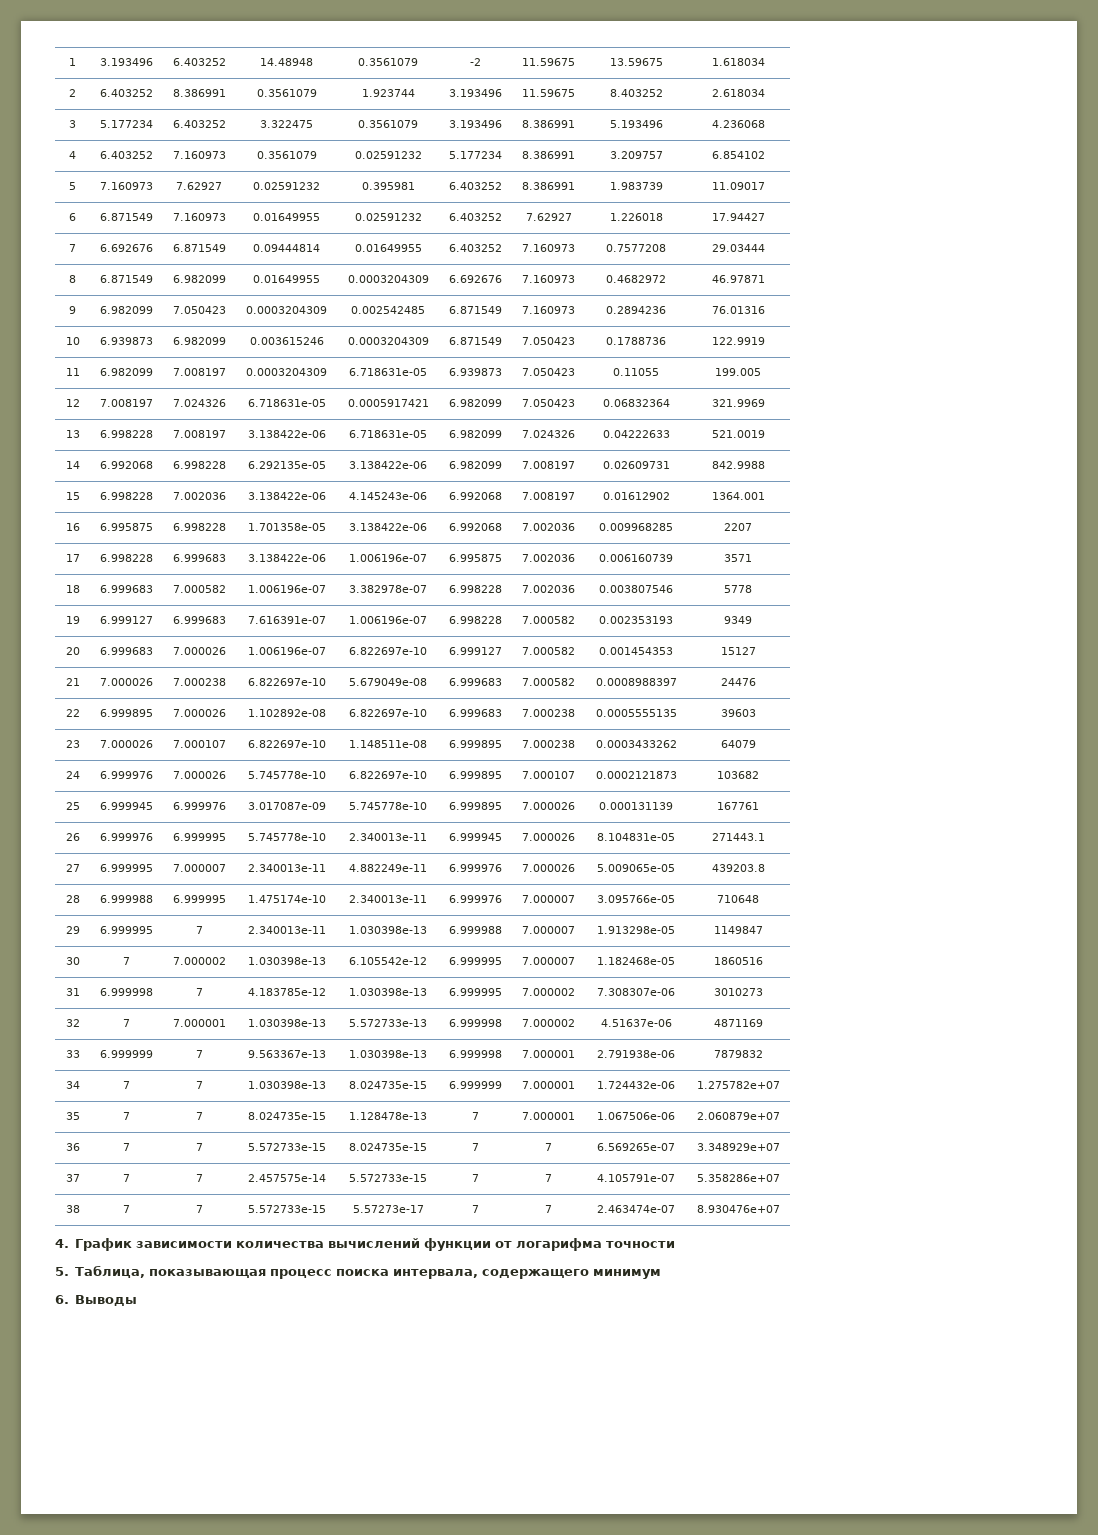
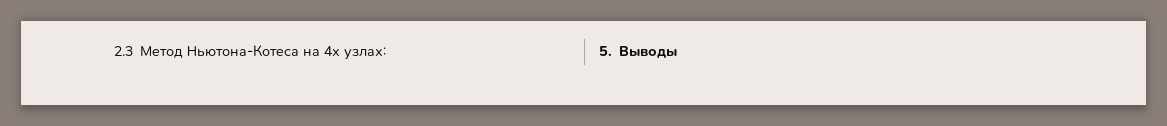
[69,58,76,66] [99,58,153,66] [172,58,226,66] [260,58,313,66] [358,58,418,66] [469,58,481,66] [522,58,575,66] [609,58,663,66] [711,58,765,66] [69,89,76,97] [99,89,153,97] [172,89,226,97] [256,89,317,97] [361,89,415,97] [448,89,502,97] [522,89,575,97] [609,89,663,97] [711,89,765,97] [69,120,76,128] [99,120,153,128] [172,120,226,128] [260,120,313,128] [358,120,418,128] [448,120,502,128] [522,120,575,128] [609,120,663,128] [711,120,765,128] [69,151,76,159] [99,151,153,159] [172,151,226,159] [256,151,317,159] [354,151,422,159] [448,151,502,159] [522,151,575,159] [609,151,663,159] [711,151,765,159] [69,182,76,190] [99,182,153,190] [176,182,222,190] [253,182,320,190] [361,182,415,190] [448,182,502,190] [522,182,575,190] [609,182,663,190] [711,182,765,190] [69,213,76,221] [99,213,153,221] [172,213,226,221] [253,213,320,221] [354,213,422,221] [448,213,502,221] [525,213,572,221] [609,213,663,221] [711,213,765,221] [69,244,76,252] [99,244,153,252] [172,244,226,252] [253,244,320,252] [354,244,422,252] [448,244,502,252] [522,244,575,252] [606,244,666,252] [711,244,765,252] [69,275,76,283] [99,275,153,283] [172,275,226,283] [253,275,320,283] [347,275,429,283] [448,275,502,283] [522,275,575,283] [606,275,666,283] [711,275,765,283] [69,306,76,314] [99,306,153,314] [172,306,226,314] [246,306,327,314] [351,306,425,314] [448,306,502,314] [522,306,575,314] [606,306,666,314] [711,306,765,314] [65,337,80,345] [99,337,153,345] [172,337,226,345] [249,337,324,345] [347,337,429,345] [448,337,502,345] [522,337,575,345] [606,337,666,345] [711,337,765,345] [65,368,80,376] [99,368,153,376] [172,368,226,376] [246,368,327,376] [349,368,427,376] [448,368,502,376] [522,368,575,376] [613,368,659,376] [715,368,761,376] [65,399,80,407] [99,399,153,407] [172,399,226,407] [247,399,326,407] [347,399,429,407] [448,399,502,407] [522,399,575,407] [602,399,670,407] [711,399,765,407] [65,430,80,438] [99,430,153,438] [172,430,226,438] [247,430,326,438] [349,430,427,438] [448,430,502,438] [522,430,575,438] [602,430,670,438] [711,430,765,438] [65,461,80,469] [99,461,153,469] [172,461,226,469] [247,461,326,469] [349,461,427,469] [448,461,502,469] [522,461,575,469] [602,461,670,469] [711,461,765,469] [65,492,80,500] [99,492,153,500] [172,492,226,500] [247,492,326,500] [349,492,427,500] [448,492,502,500] [522,492,575,500] [602,492,670,500] [711,492,765,500] [65,523,80,531] [99,523,153,531] [172,523,226,531] [247,523,326,531] [349,523,427,531] [448,523,502,531] [522,523,575,531] [599,523,673,531] [724,523,752,531] [65,554,80,562] [99,554,153,562] [172,554,226,562] [247,554,326,562] [349,554,427,562] [448,554,502,562] [522,554,575,562] [599,554,673,562] [724,554,752,562] [65,585,80,593] [99,585,153,593] [172,585,226,593] [247,585,326,593] [349,585,427,593] [448,585,502,593] [522,585,575,593] [599,585,673,593] [724,585,752,593] [65,616,80,624] [99,616,153,624] [172,616,226,624] [247,616,326,624] [349,616,427,624] [448,616,502,624] [522,616,575,624] [599,616,673,624] [724,616,752,624] [65,647,80,655] [99,647,153,655] [172,647,226,655] [247,647,326,655] [349,647,427,655] [448,647,502,655] [522,647,575,655] [599,647,673,655] [720,647,756,655] [65,678,80,686] [99,678,153,686] [172,678,226,686] [247,678,326,686] [349,678,427,686] [448,678,502,686] [522,678,575,686] [595,678,677,686] [720,678,756,686] [65,709,80,717] [99,709,153,717] [172,709,226,717] [247,709,326,717] [349,709,427,717] [448,709,502,717] [522,709,575,717] [595,709,677,717] [720,709,756,717] [65,740,80,748] [99,740,153,748] [172,740,226,748] [247,740,326,748] [349,740,427,748] [448,740,502,748] [522,740,575,748] [595,740,677,748] [720,740,756,748] [65,771,80,779] [99,771,153,779] [172,771,226,779] [247,771,326,779] [349,771,427,779] [448,771,502,779] [522,771,575,779] [595,771,677,779] [717,771,759,779] [65,802,80,810] [99,802,153,810] [172,802,226,810] [247,802,326,810] [349,802,427,810] [448,802,502,810] [522,802,575,810] [599,802,673,810] [717,802,759,810] [65,833,80,841] [99,833,153,841] [172,833,226,841] [247,833,326,841] [349,833,427,841] [448,833,502,841] [522,833,575,841] [597,833,675,841] [711,833,765,841] [65,864,80,872] [99,864,153,872] [172,864,226,872] [247,864,326,872] [349,864,427,872] [448,864,502,872] [522,864,575,872] [597,864,675,872] [711,864,765,872] [65,895,80,903] [99,895,153,903] [172,895,226,903] [247,895,326,903] [349,895,427,903] [448,895,502,903] [522,895,575,903] [597,895,675,903] [717,895,759,903] [65,926,80,934] [99,926,153,934] [195,926,203,934] [247,926,326,934] [349,926,427,934] [448,926,502,934] [522,926,575,934] [597,926,675,934] [713,926,763,934] [65,957,80,965] [122,957,130,965] [172,957,226,965] [247,957,326,965] [349,957,427,965] [448,957,502,965] [522,957,575,965] [597,957,675,965] [713,957,763,965] [65,988,80,996] [99,988,153,996] [195,988,203,996] [247,988,326,996] [349,988,427,996] [448,988,502,996] [522,988,575,996] [597,988,675,996] [713,988,763,996] [65,1019,80,1027] [122,1019,130,1027] [172,1019,226,1027] [247,1019,326,1027] [349,1019,427,1027] [448,1019,502,1027] [522,1019,575,1027] [600,1019,672,1027] [713,1019,763,1027] [65,1050,80,1058] [99,1050,153,1058] [195,1050,203,1058] [247,1050,326,1058] [349,1050,427,1058] [448,1050,502,1058] [522,1050,575,1058] [597,1050,675,1058] [713,1050,763,1058] [65,1081,80,1089] [122,1081,130,1089] [195,1081,203,1089] [247,1081,326,1089] [349,1081,427,1089] [448,1081,502,1089] [522,1081,575,1089] [597,1081,675,1089] [696,1081,780,1089] [65,1112,80,1120] [122,1112,130,1120] [195,1112,203,1120] [247,1112,326,1120] [349,1112,427,1120] [471,1112,479,1120] [522,1112,575,1120] [597,1112,675,1120] [696,1112,780,1120] [65,1143,80,1151] [122,1143,130,1151] [195,1143,203,1151] [247,1143,326,1151] [349,1143,427,1151] [471,1143,479,1151] [545,1143,552,1151] [597,1143,675,1151] [696,1143,780,1151] [65,1174,80,1182] [122,1174,130,1182] [195,1174,203,1182] [247,1174,326,1182] [349,1174,427,1182] [471,1174,479,1182] [545,1174,552,1182] [597,1174,675,1182] [696,1174,780,1182] [65,1205,80,1213] [122,1205,130,1213] [195,1205,203,1213] [247,1205,326,1213] [352,1205,424,1213] [471,1205,479,1213] [545,1205,552,1213] [597,1205,675,1213] [696,1205,780,1213] [55,1238,676,1251] [55,1265,662,1279] [55,1295,69,1304] 1 | 3.193496 | 6.403252 | 14.48948 | 0.3561079 | -2 | 11.59675 | 13.59675 | 1.618034 // 2 | 6.403252 | 8.386991 | 0.3561079 | 1.923744 | 3.193496 | 11.59675 | 8.403252 | 2.618034 // 3 | 5.177234 | 6.403252 | 3.322475 | 0.3561079 | 3.193496 | 8.386991 | 5.193496 | 4.236068 // 4 | 6.403252 | 7.160973 | 0.3561079 | 0.02591232 | 5.177234 | 8.386991 | 3.209757 | 6.854102 // 5 | 7.160973 | 7.62927 | 0.02591232 | 0.395981 | 6.403252 | 8.386991 | 1.983739 | 11.09017 // 6 | 6.871549 | 7.160973 | 0.01649955 | 0.02591232 | 6.403252 | 7.62927 | 1.226018 | 17.94427 // 7 | 6.692676 | 6.871549 | 0.09444814 | 0.01649955 | 6.403252 | 7.160973 | 0.7577208 | 29.03444 // 8 | 6.871549 | 6.982099 | 0.01649955 | 0.0003204309 | 6.692676 | 7.160973 | 0.4682972 | 46.97871 // 9 | 6.982099 | 7.050423 | 0.0003204309 | 0.002542485 | 6.871549 | 7.160973 | 0.2894236 | 76.01316 // 10 | 6.939873 | 6.982099 | 0.003615246 | 0.0003204309 | 6.871549 | 7.050423 | 0.1788736 | 122.9919 // 11 | 6.982099 | 7.008197 | 0.0003204309 | 6.718631e-05 | 6.939873 | 7.050423 | 0.11055 | 199.005 // 12 | 7.008197 | 7.024326 | 6.718631e-05 | 0.0005917421 | 6.982099 | 7.050423 | 0.06832364 | 321.9969 // 13 | 6.998228 | 7.008197 | 3.138422e-06 | 6.718631e-05 | 6.982099 | 7.024326 | 0.04222633 | 521.0019 // 14 | 6.992068 | 6.998228 | 6.292135e-05 | 3.138422e-06 | 6.982099 | 7.008197 | 0.02609731 | 842.9988 // 15 | 6.998228 | 7.002036 | 3.138422e-06 | 4.145243e-06 | 6.992068 | 7.008197 | 0.01612902 | 1364.001 // 16 | 6.995875 | 6.998228 | 1.701358e-05 | 3.138422e-06 | 6.992068 | 7.002036 | 0.009968285 | 2207 // 17 | 6.998228 | 6.999683 | 3.138422e-06 | 1.006196e-07 | 6.995875 | 7.002036 | 0.006160739 | 3571 // 18 | 6.999683 | 7.000582 | 1.006196e-07 | 3.382978e-07 | 6.998228 | 7.002036 | 0.003807546 | 5778 // 19 | 6.999127 | 6.999683 | 7.616391e-07 | 1.006196e-07 | 6.998228 | 7.000582 | 0.002353193 | 9349 // 20 | 6.999683 | 7.000026 | 1.006196e-07 | 6.822697e-10 | 6.999127 | 7.000582 | 0.001454353 | 15127 // 21 | 7.000026 | 7.000238 | 6.822697e-10 | 5.679049e-08 | 6.999683 | 7.000582 | 0.0008988397 | 24476 // 22 | 6.999895 | 7.000026 | 1.102892e-08 | 6.822697e-10 | 6.999683 | 7.000238 | 0.0005555135 | 39603 // 23 | 7.000026 | 7.000107 | 6.822697e-10 | 1.148511e-08 | 6.999895 | 7.000238 | 0.0003433262 | 64079 // 24 | 6.999976 | 7.000026 | 5.745778e-10 | 6.822697e-10 | 6.999895 | 7.000107 | 0.0002121873 | 103682 // 25 | 6.999945 | 6.999976 | 3.017087e-09 | 5.745778e-10 | 6.999895 | 7.000026 | 0.000131139 | 167761 // 26 | 6.999976 | 6.999995 | 5.745778e-10 | 2.340013e-11 | 6.999945 | 7.000026 | 8.104831e-05 | 271443.1 // 27 | 6.999995 | 7.000007 | 2.340013e-11 | 4.882249e-11 | 6.999976 | 7.000026 | 5.009065e-05 | 439203.8 // 28 | 6.999988 | 6.999995 | 1.475174e-10 | 2.340013e-11 | 6.999976 | 7.000007 | 3.095766e-05 | 710648 // 29 | 6.999995 | 7 | 2.340013e-11 | 1.030398e-13 | 6.999988 | 7.000007 | 1.913298e-05 | 1149847 // 30 | 7 | 7.000002 | 1.030398e-13 | 6.105542e-12 | 6.999995 | 7.000007 | 1.182468e-05 | 1860516 // 31 | 6.999998 | 7 | 4.183785e-12 | 1.030398e-13 | 6.999995 | 7.000002 | 7.308307e-06 | 3010273 // 32 | 7 | 7.000001 | 1.030398e-13 | 5.572733e-13 | 6.999998 | 7.000002 | 4.51637e-06 | 4871169 // 33 | 6.999999 | 7 | 9.563367e-13 | 1.030398e-13 | 6.999998 | 7.000001 | 2.791938e-06 | 7879832 // 34 | 7 | 7 | 1.030398e-13 | 8.024735e-15 | 6.999999 | 7.000001 | 1.724432e-06 | 1.275782e+07 // 35 | 7 | 7 | 8.024735e-15 | 1.128478e-13 | 7 | 7.000001 | 1.067506e-06 | 2.060879e+07 // 36 | 7 | 7 | 5.572733e-15 | 8.024735e-15 | 7 | 7 | 6.569265e-07 | 3.348929e+07 // 37 | 7 | 7 | 2.457575e-14 | 5.572733e-15 | 7 | 7 | 4.105791e-07 | 5.358286e+07 // 38 | 7 | 7 | 5.572733e-15 | 5.57273e-17 | 7 | 7 | 2.463474e-07 | 8.930476e+07 // 4. График зависимости количества вычислений функции от логарифма точности // 5. Таблица, показывающая процесс поиска интервала, содержащего минимум // 6. -> [113,45,387,60] [599,46,612,56] 2.3 Метод Ньютона-Котеса на 4х узлах: // 5.

